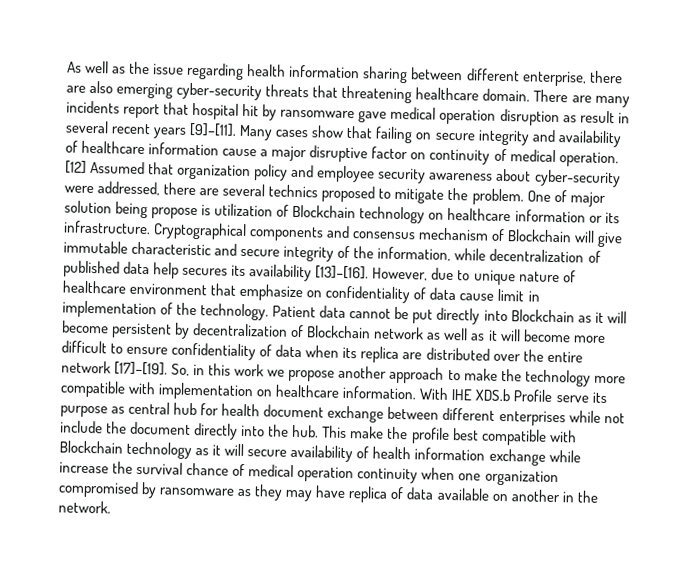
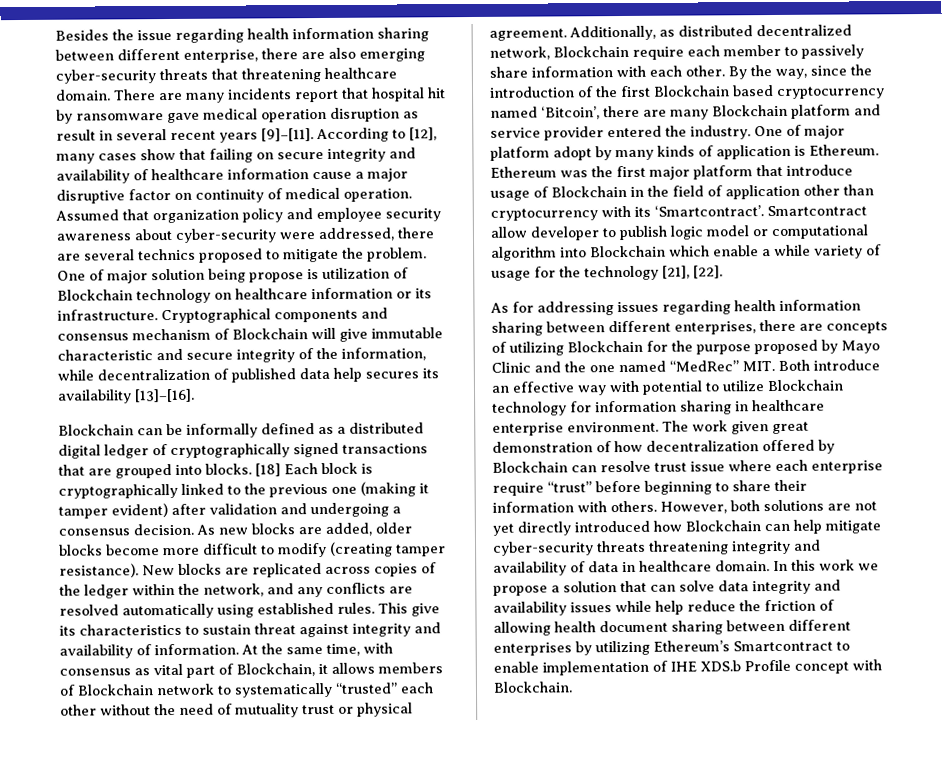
[67,60,127,74] As well as -> [55,29,109,41] Besides
[239,124,274,141] Many -> [316,127,437,143] [56,153,95,164] According to [12], many
[65,160,87,174] [12] -> (412, 195) none
[372,267,576,286] [62,280,540,304] [62,300,627,325] [62,320,606,343] [61,340,583,364] [61,360,626,387] [60,380,607,404] [60,401,625,427] [60,420,577,446] [59,440,581,466] [59,461,559,487] [58,480,599,503] [58,500,111,514] However, due to unique nature of healthcare environment that emphasize on confidentiality of data cause limit in implementation of the technology. Patient data cannot be put directly into Blockchain as it will become persistent by decentralization of Blockchain network as well as it will become more difficult to ensure confidentiality of data when its replica are distributed over the entire network [17]–[19]. So, in this work we propose another approach to make the technology more compatible with implementation on healthcare information. With IHE XDS.b Profile serve its purpose as central hub for health document exchange between different enterprises while not include the document directly into the hub. This make the profile best compatible with Blockchain technology as it will secure availability of health information exchange while increase the survival chance of medical operation continuity when one organization compromised by ransomware as they may have replica of data available on another in the network. -> [58,422,424,438] [58,442,428,459] [58,462,373,479] [58,481,429,499] [58,502,401,519] [58,522,412,536] [59,541,446,558] [59,562,437,578] [59,582,413,599] [59,602,440,619] [59,622,441,638] [59,642,393,659] [59,662,443,678] [59,682,434,698] [60,702,413,718] [489,24,852,41] [489,44,864,60] [489,64,872,80] [489,85,885,99] [490,104,881,120] [490,124,845,141] [490,144,879,161] [490,164,853,180] [490,184,874,201] [490,205,867,221] [490,224,868,241] [491,244,882,261] [491,265,723,281] [490,299,861,316] [491,319,888,336] [491,339,880,356] [491,359,880,373] [491,379,844,396] [492,399,825,416] [492,420,809,436] [492,439,835,454] [492,459,883,474] [492,479,807,496] [492,499,877,514] [492,519,881,536] [492,539,821,556] [493,559,879,576] [493,579,841,596] [493,599,835,616] [493,619,851,636] [493,640,850,656] [493,659,882,676] [493,681,572,693] // Blockchain can be informally defined as a distributed digital ledger of cryptographically signed transactions that are grouped into blocks. [18] Each block is cryptographically linked to the previous one (making it tamper evident) after validation and undergoing a consensus decision. As new blocks are added, older blocks become more difficult to modify (creating tamper resistance). New blocks are replicated across copies of the ledger within the network, and any conflicts are resolved automatically using established rules. This give its characteristics to sustain threat against integrity and availability of information. At the same time, with consensus as vital part of Blockchain, it allows members of Blockchain network to systematically “trusted” each other without the need of mutuality trust or physical agreement. Additionally, as distributed decentralized network, Blockchain require each member to passively share information with each other. By the way, since the introduction of the first Blockchain based cryptocurrency named ‘Bitcoin’, there are many Blockchain platform and service provider entered the industry. One of major platform adopt by many kinds of application is Ethereum. Ethereum was the first major platform that introduce usage of Blockchain in the field of application other than cryptocurrency with its ‘Smartcontract’. Smartcontract allow developer to publish logic model or computational algorithm into Blockchain which enable a while variety of usage for the technology [21], [22]. // As for addressing issues regarding health information sharing between different enterprises, there are concepts of utilizing Blockchain for the purpose proposed by Mayo Clinic and the one named “MedRec” MIT. Both introduce an effective way with potential to utilize Blockchain technology for information sharing in healthcare enterprise environment. The work given great demonstration of how decentralization offered by Blockchain can resolve trust issue where each enterprise require “trust” before beginning to share their information with others. However, both solutions are not yet directly introduced how Blockchain can help mitigate cyber-security threats threatening integrity and availability of data in healthcare domain. In this work we propose a solution that can solve data integrity and availability issues while help reduce the friction of allowing health document sharing between different enterprises by utilizing Ethereum’s Smartcontract to enable implementation of IHE XDS.b Profile concept with Blockchain.

